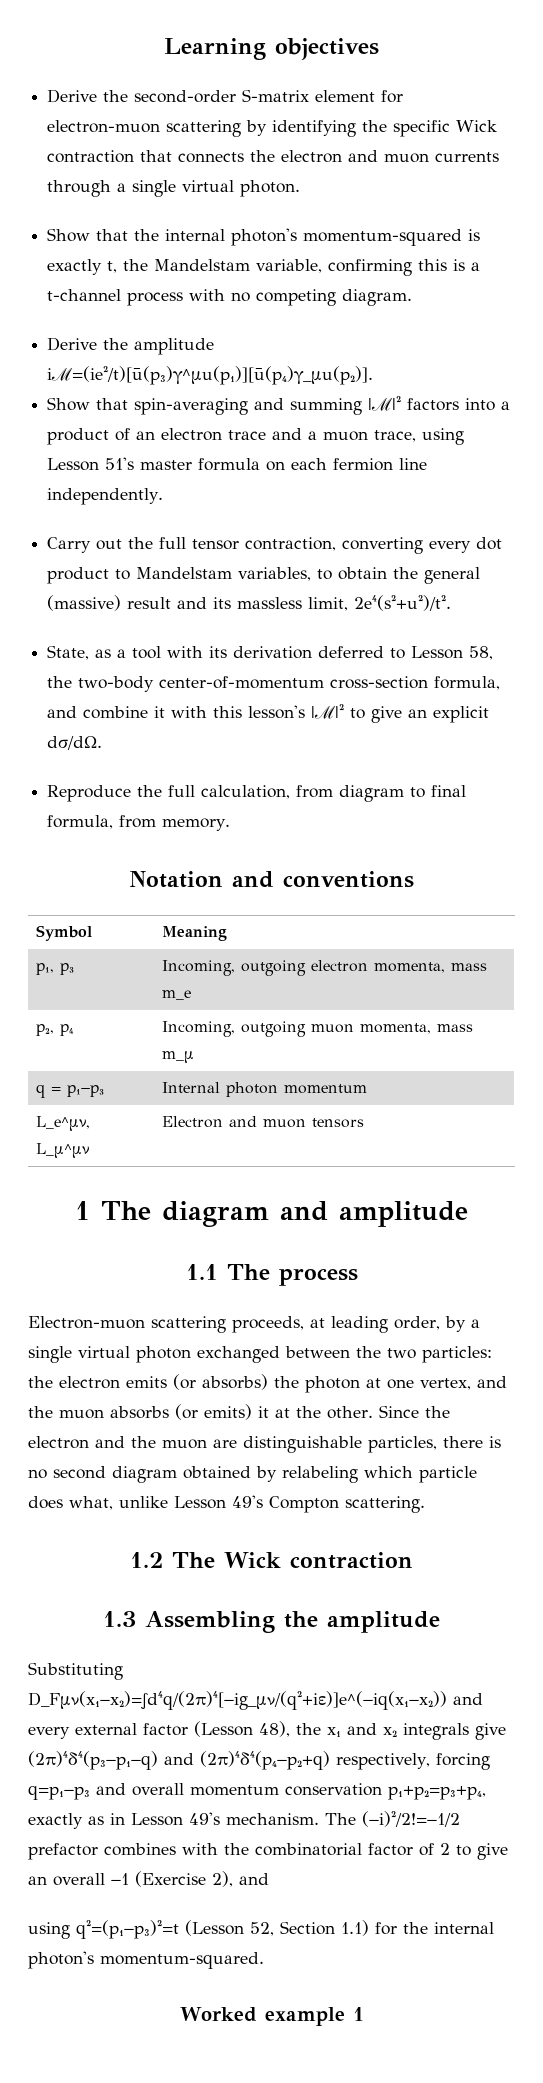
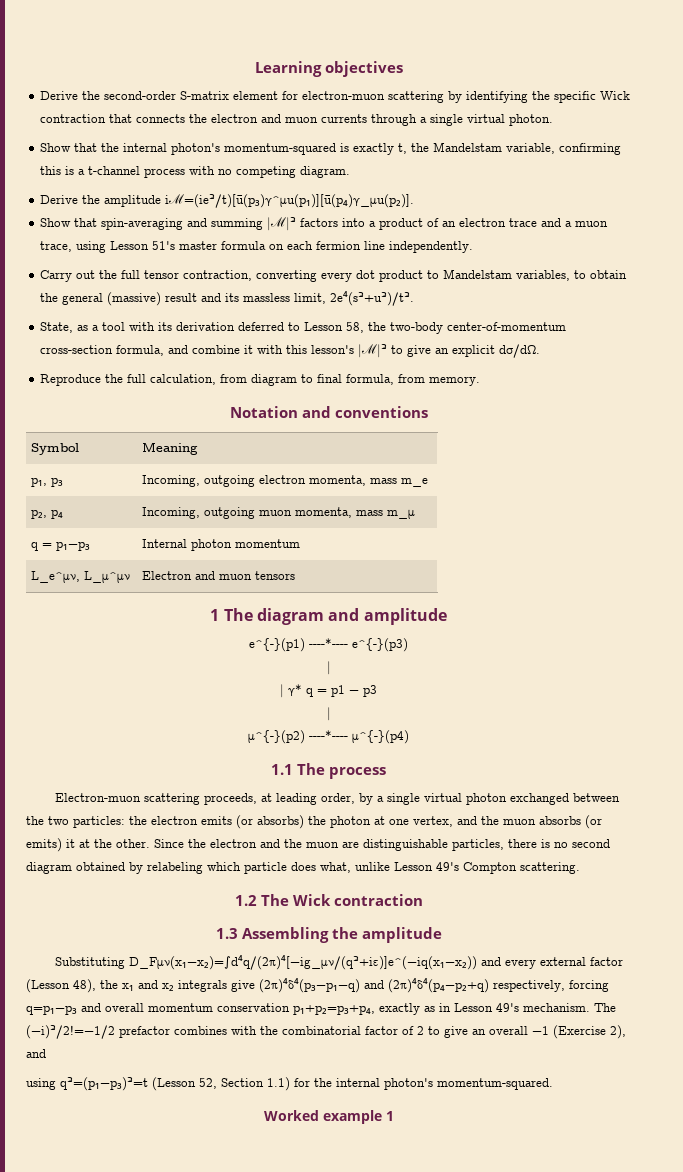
(468, 1214) none -> [249,638,408,652] [326,661,331,675] [280,684,377,698] [326,707,331,721] [248,730,409,744] // e^{-}(p1) ----*---- e^{-}(p3) // | // | γ* q = p1 − p3 // | // μ^{-}(p2) ----*---- μ^{-}(p4)

